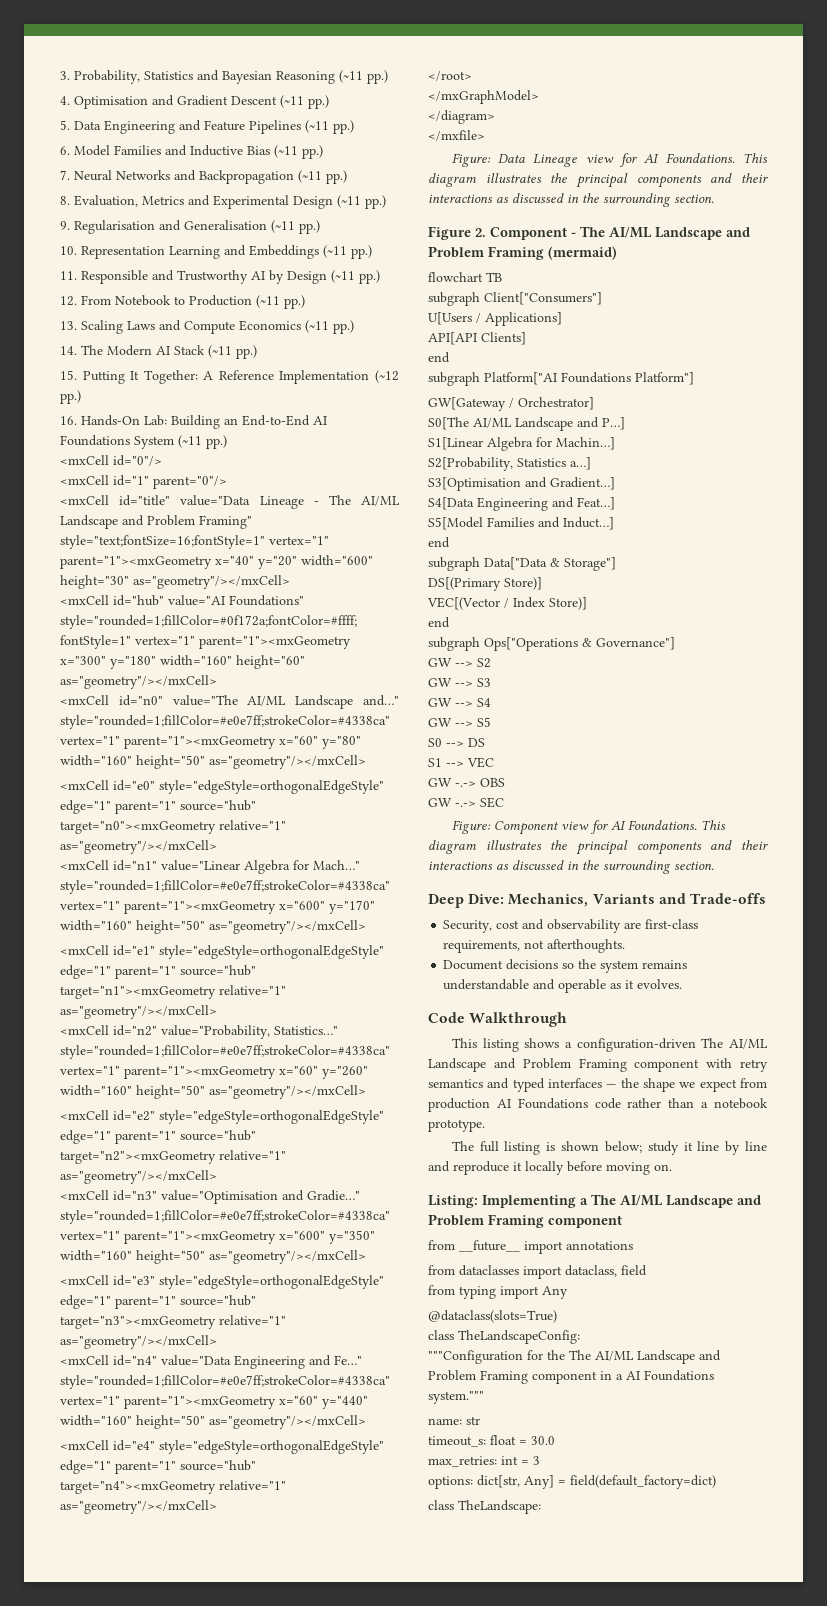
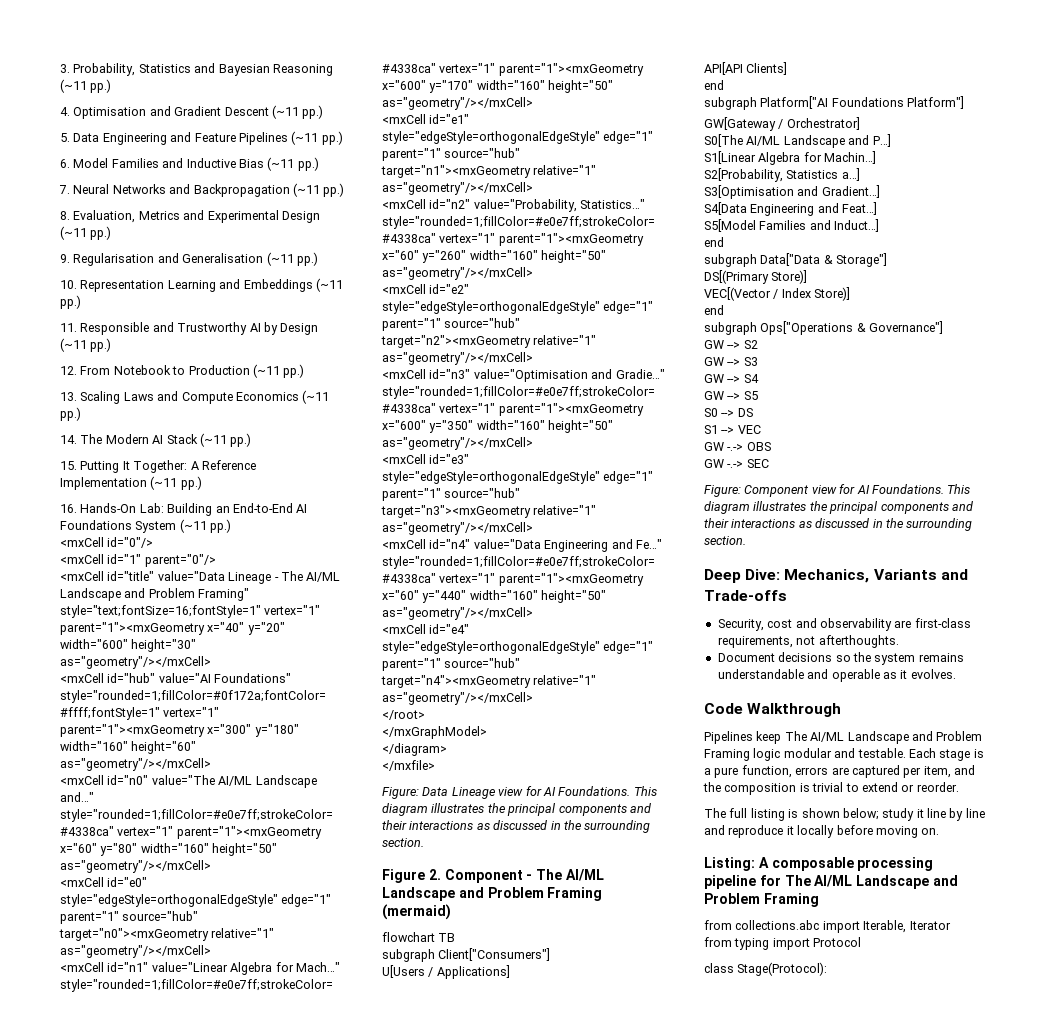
[375,370,399,383] (~12 -> [150,476,178,490] (~11
[451,1038,768,1052] [428,1058,768,1072] [428,1078,767,1092] [428,1098,768,1112] [428,1119,485,1132] This listing shows a configuration-driven The AI/ML Landscape and Problem Framing component with retry semantics and typed interfaces — the shape we expect from production AI Foundations code rather than a notebook prototype. -> [704,731,983,744] [704,748,984,761] [704,765,975,778] [703,782,959,795] Pipelines keep The AI/ML Landscape and Problem Framing logic modular and testable. Each stage is a pure function, errors are captured per item, and the composition is trivial to extend or reorder.
[482,1194,761,1208] [428,1214,622,1228] [428,1240,633,1254] [428,1265,647,1279] Implementing a The AI/ML Landscape and Problem Framing component // from __future__ import annotations // from dataclasses import dataclass, field -> [758,857,934,871] [704,875,958,889] [704,893,819,907] [704,920,951,933] A composable processing pipeline for The AI/ML Landscape and Problem Framing // from collections.abc import Iterable, Iterator
[542,1286,568,1299] [428,1310,557,1323] [428,1330,580,1344] [428,1350,721,1364] [428,1370,714,1384] [428,1391,484,1404] [428,1416,480,1425] [428,1435,555,1447] [428,1456,540,1467] [428,1475,716,1489] [428,1500,541,1514] Any // @dataclass(slots=True) // class TheLandscapeConfig: // """Configuration for the The AI/ML Landscape and Problem Framing component in a AI Foundations system.""" // name: str // timeout_s: float = 30.0 // max_retries: int = 3 // options: dict[str, Any] = field(default_factory=dict) // class TheLandscape: -> [813,937,862,947] [704,962,828,976] Protocol // class Stage(Protocol):

